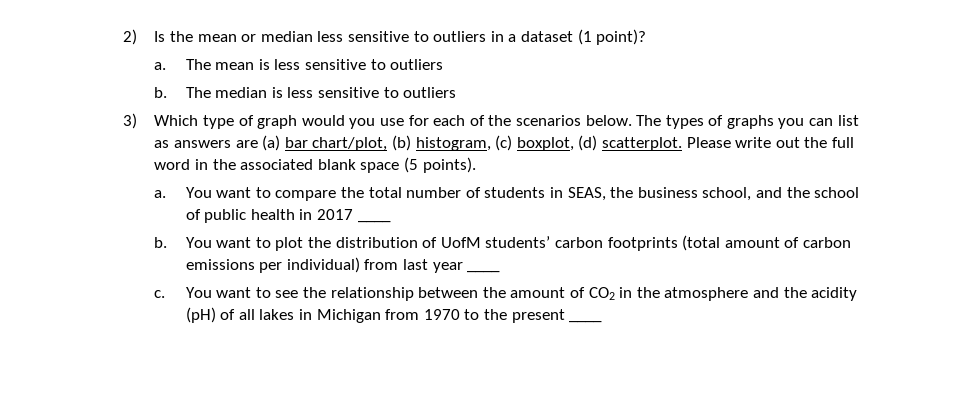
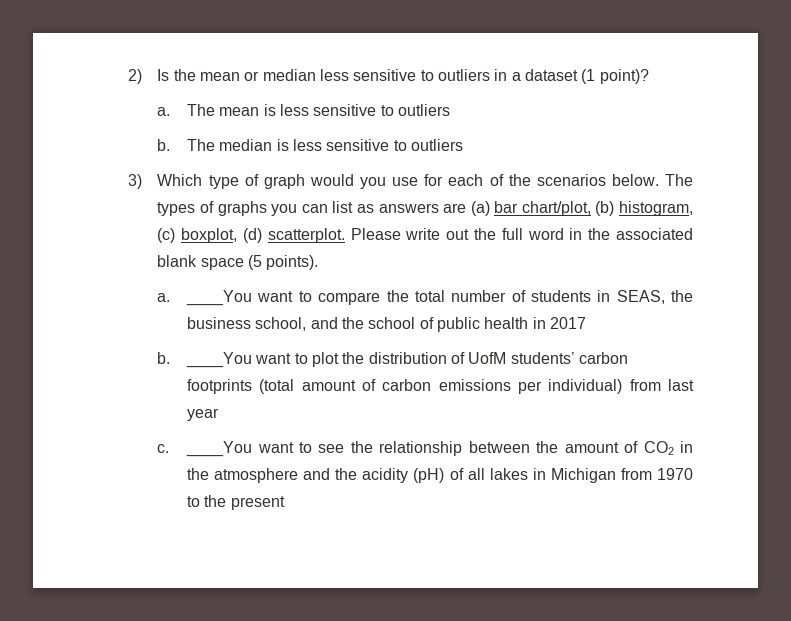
[185,187,212,198] You -> [186,290,253,306] ____You
[357,220,391,223] [154,237,212,248] ____ // b. You -> [157,352,253,368] // b. ____You
[467,270,501,273] ____ -> (220, 414) none
[185,287,212,298] You -> [186,441,253,457] ____You
[569,320,603,323] ____ -> (285, 503) none

